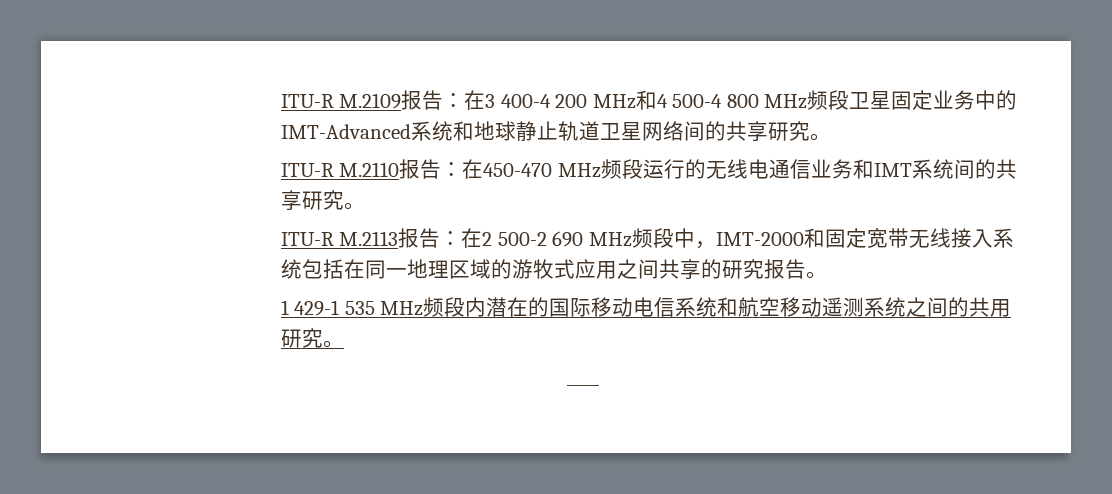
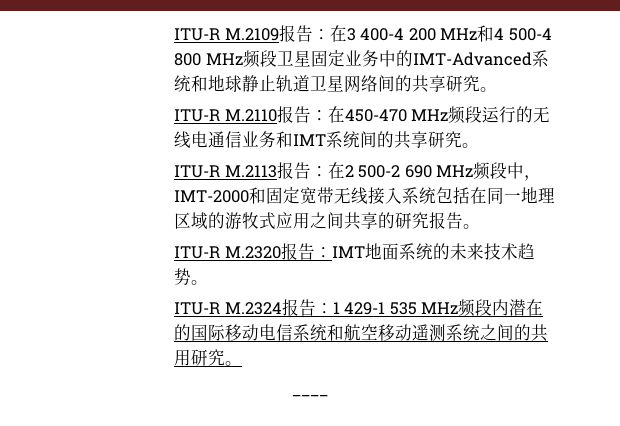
(827, 275) none -> [174,243,535,260] [174,268,209,285] [174,299,333,316] ITU-R M.2320报告：IMT地面系统的未来技术趋势。 // ITU-R M.2324报告：

